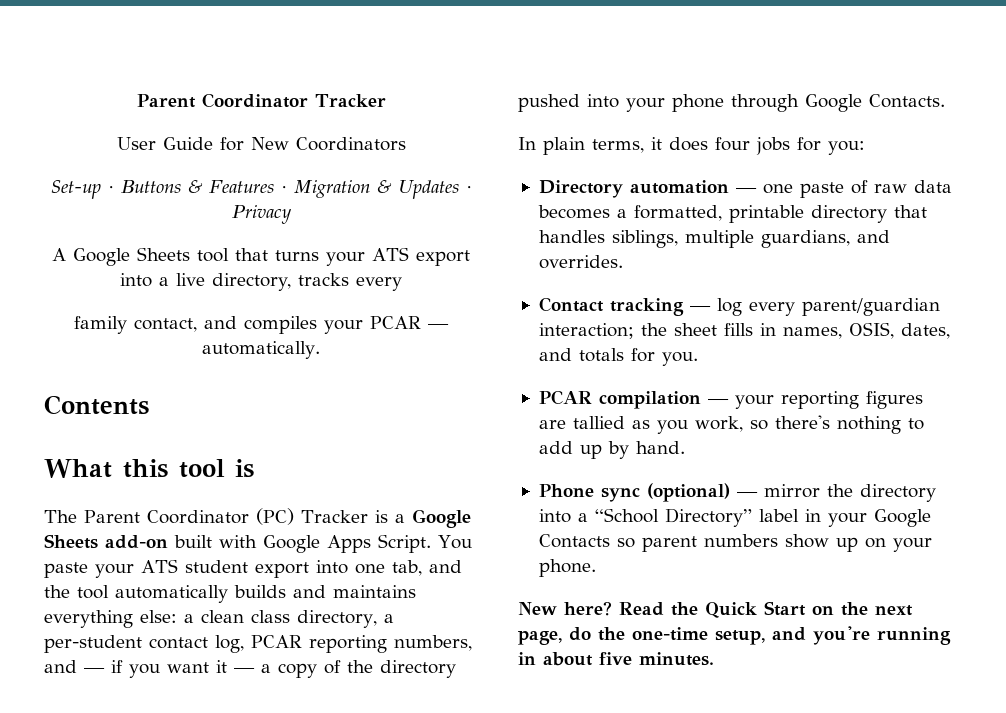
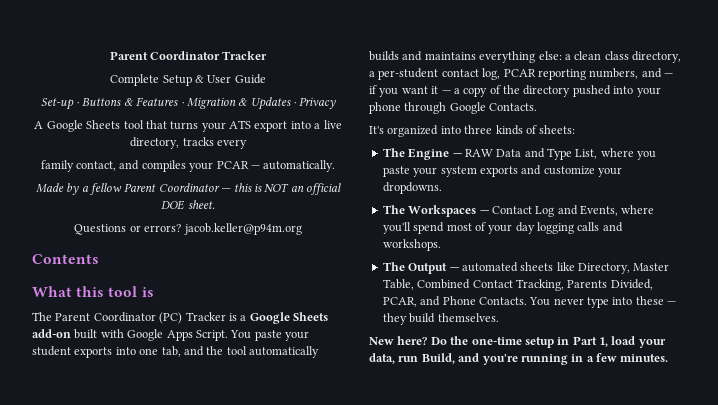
(386, 100) none -> [110,74,204,86] Complete Setup &
[219,137,406,151] for New Coordinators -> (266, 79) none
(321, 350) none -> [35,183,342,195] [161,200,215,210] [74,223,302,235] // Made by a fellow Parent Coordinator — this is NOT an official DOE sheet. // Questions or errors? jacob.keller@p94m.org
[141,559,309,578] ATS student export -> [32,346,113,358] student exports
[518,137,865,155] [538,180,952,198] [537,205,927,223] [538,230,890,248] [538,255,623,269] [538,297,940,316] [538,322,950,339] [538,348,698,366] [538,390,923,409] [538,415,924,434] [538,441,685,459] [538,483,936,502] [538,508,931,527] [538,534,932,552] [538,559,596,577] [518,601,913,618] [518,627,765,645] In plain terms, it does four jobs for you: // Directory automation — one paste of raw data becomes a formatted, printable directory that handles siblings, multiple guardians, and overrides. // Contact tracking — log every parent/guardian interaction; the sheet fills in names, OSIS, dates, and totals for you. // PCAR compilation — your reporting figures are tallied as you work, so there's nothing to add up by hand. // Phone sync (optional) — mirror the directory into a “School Directory” label in your Google Contacts so parent numbers show up on your phone. // New here? Read the Quick Start on the next page, do the one-time setup, -> [369,125,576,137] [382,148,657,160] [382,165,622,177] [382,182,442,194] [382,205,655,217] [382,222,623,234] [382,239,441,251] [382,262,670,274] [382,279,653,291] [382,296,677,308] [382,313,499,325] [369,336,666,348] [369,353,455,364] It's organized into three kinds of sheets: // The Engine — RAW Data and Type List, where you paste your system exports and customize your dropdowns. // The Workspaces — Contact Log and Events, where you'll spend most of your day logging calls and workshops. // The Output — automated sheets like Directory, Master Table, Combined Contact Tracking, Parents Divided, PCAR, and Phone Contacts. You never type into these — they build themselves. // New here? Do the one-time setup in Part 1, load your data, run Build,
[543,652,632,666] about five -> [586,353,617,362] a few

